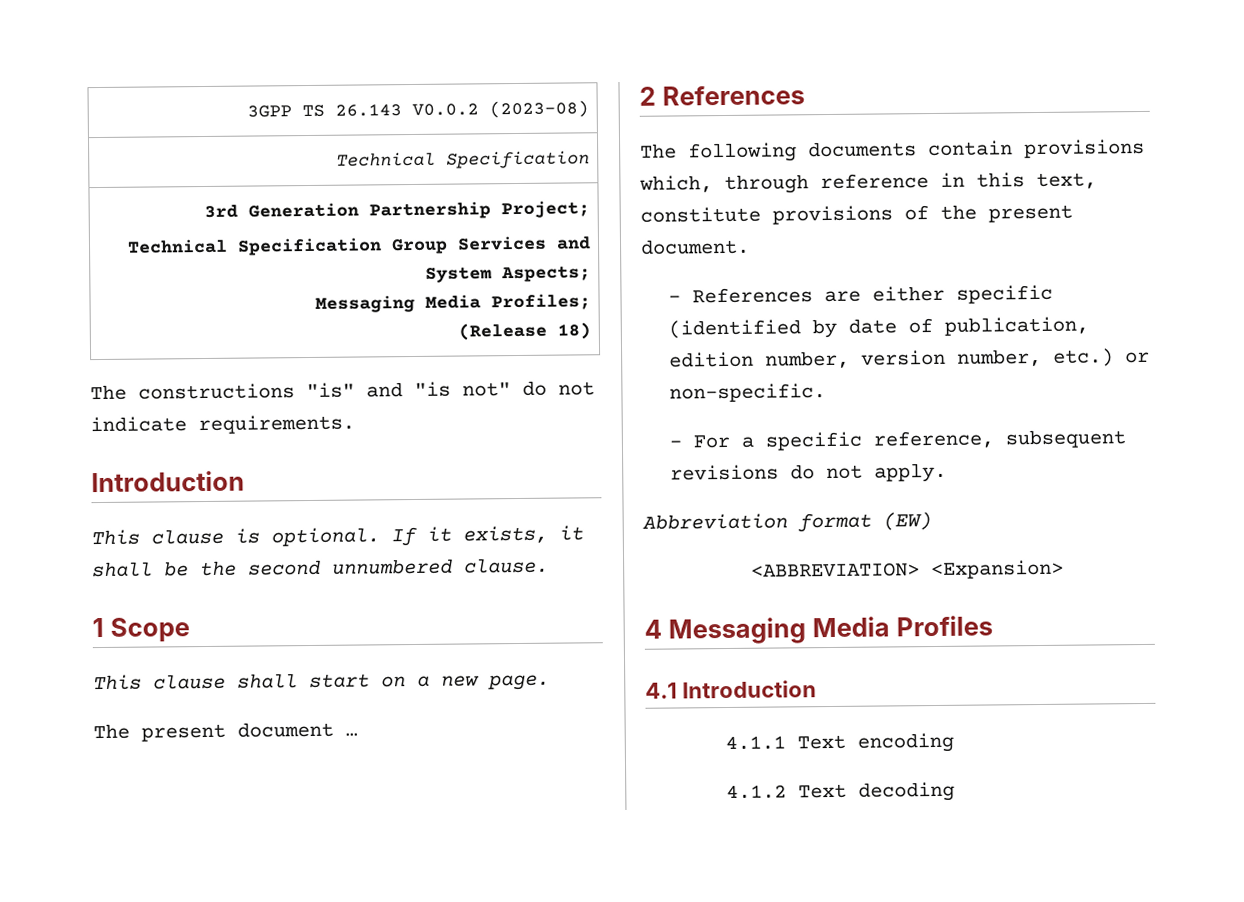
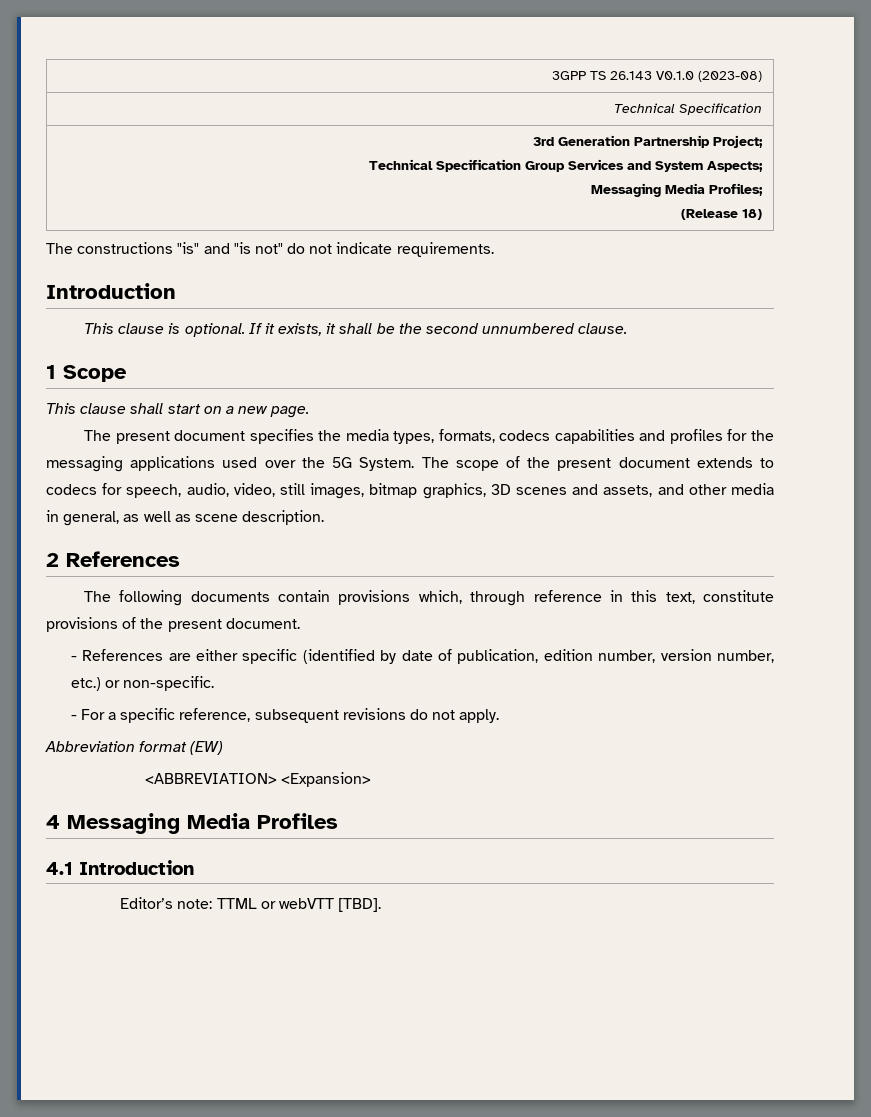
[411,103,479,117] V0.0.2 -> [656,71,695,80] V0.1.0
[345,732,358,737] … -> [249,429,774,444] [46,456,774,472] [46,483,775,499] [46,510,325,526] specifies the media types, formats, codecs capabilities and profiles for the messaging applications used over the 5G System. The scope of the present document extends to codecs for speech, audio, video, still images, bitmap graphics, 3D scenes and assets, and other media in general, as well as scene description.
[725,732,955,753] [726,781,956,802] 4.1.1 Text encoding // 4.1.2 Text decoding -> [120,897,382,912] Editor’s note: TTML or webVTT [TBD].

